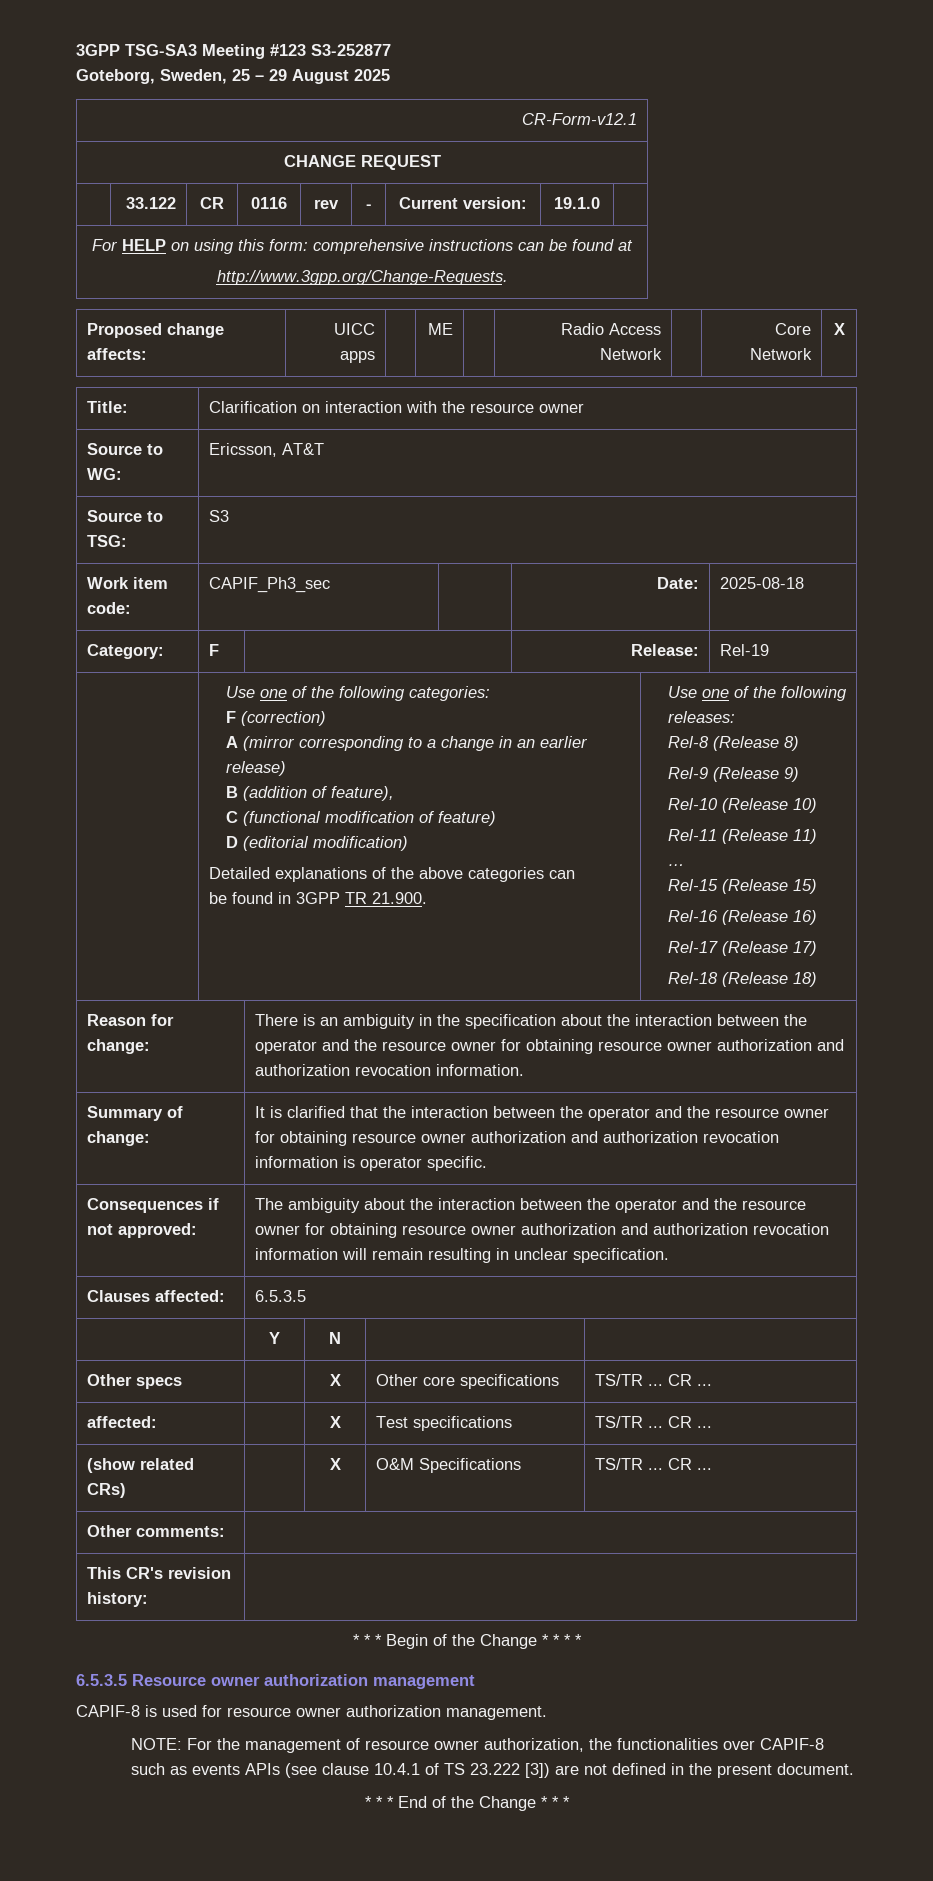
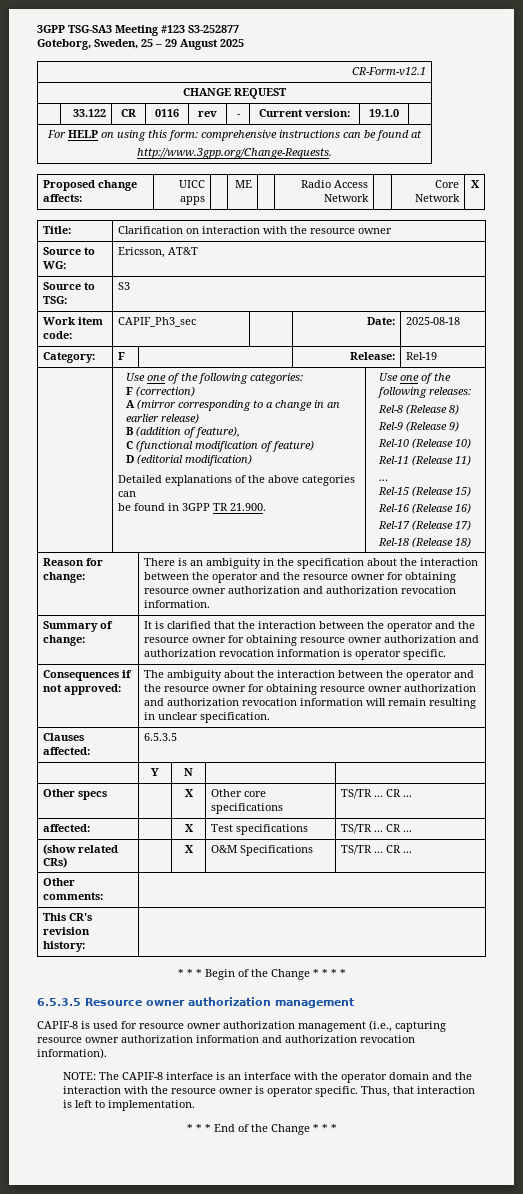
[446,1706,547,1720] [131,1738,825,1753] [131,1763,855,1778] management. // NOTE: For the management of resource owner authorization, the functionalities over CAPIF-8 such as events APIs (see clause 10.4.1 of TS 23.222 [3]) are not defined in the present document. -> [298,1020,446,1032] [37,1035,415,1043] [37,1048,107,1059] [62,1072,472,1083] [62,1086,475,1097] [62,1100,195,1111] management (i.e., capturing resource owner authorization information and authorization revocation information). // NOTE: The CAPIF-8 interface is an interface with the operator domain and the interaction with the resource owner is operator specific. Thus, that interaction is left to implementation.

